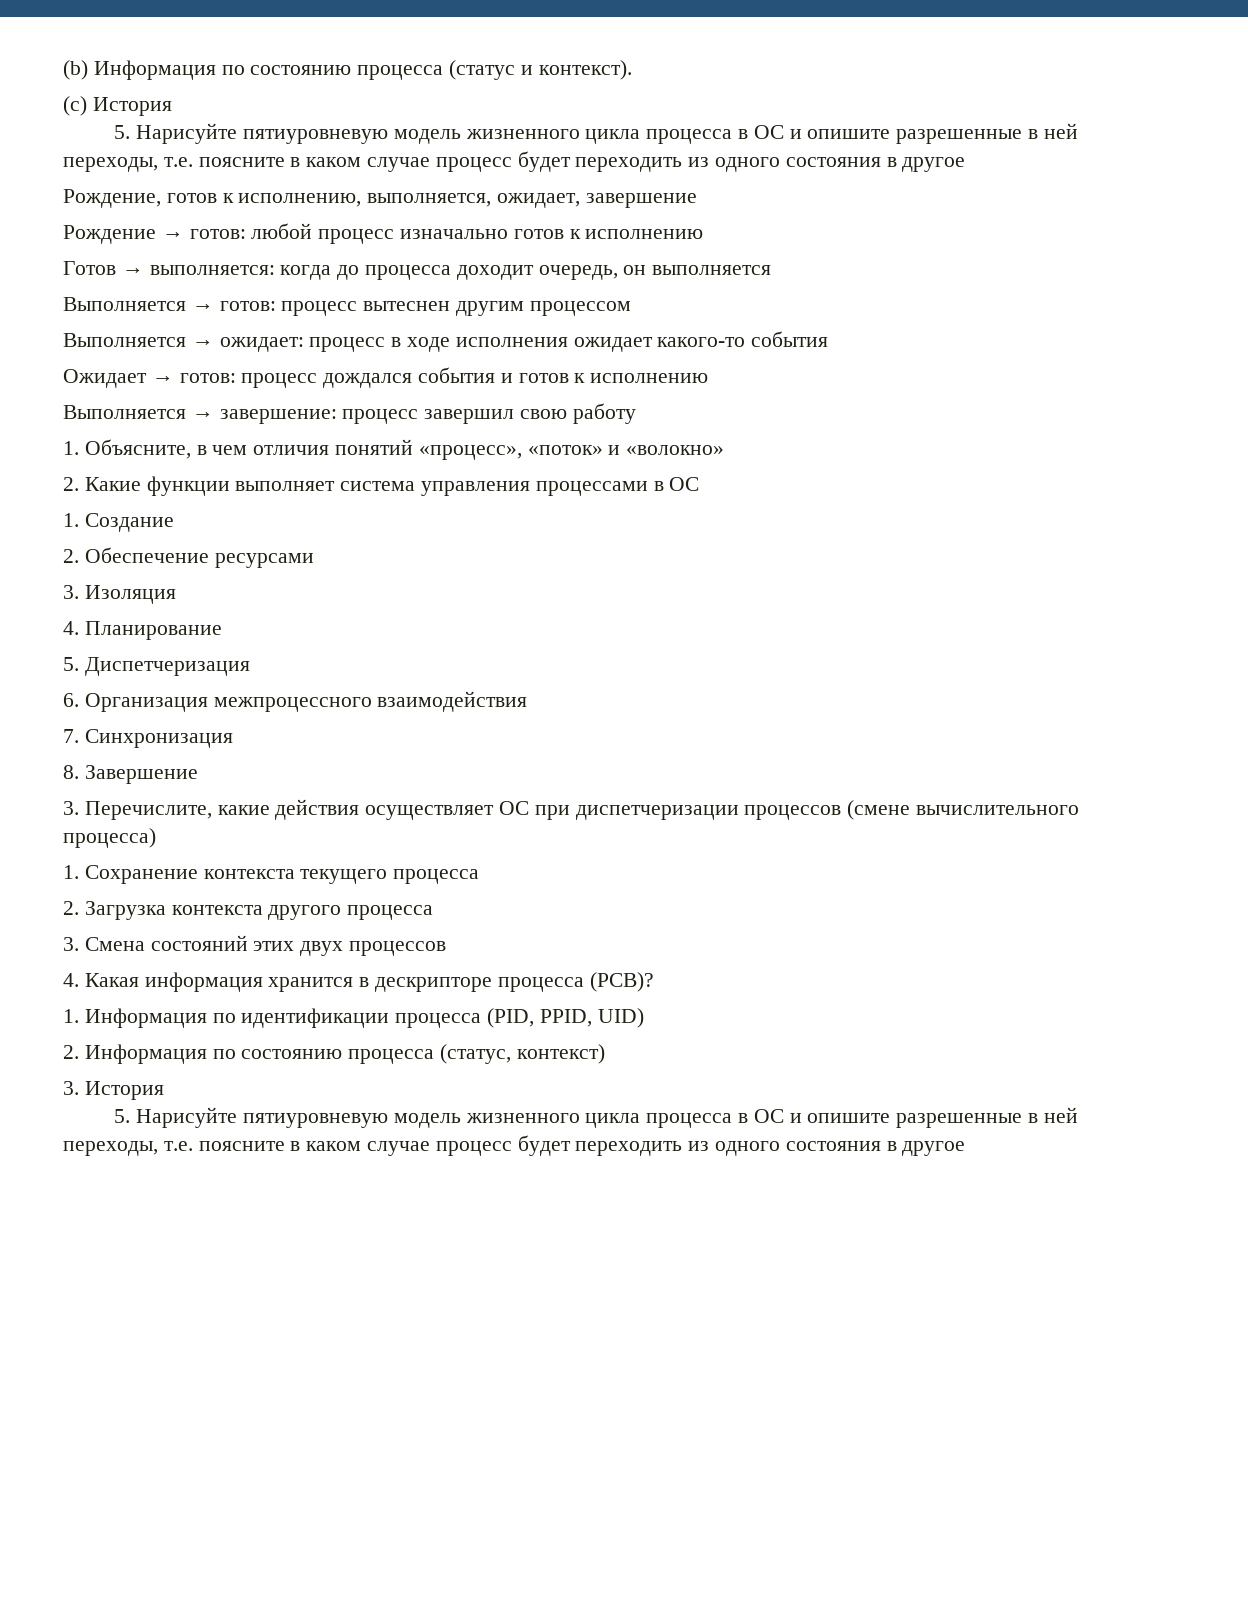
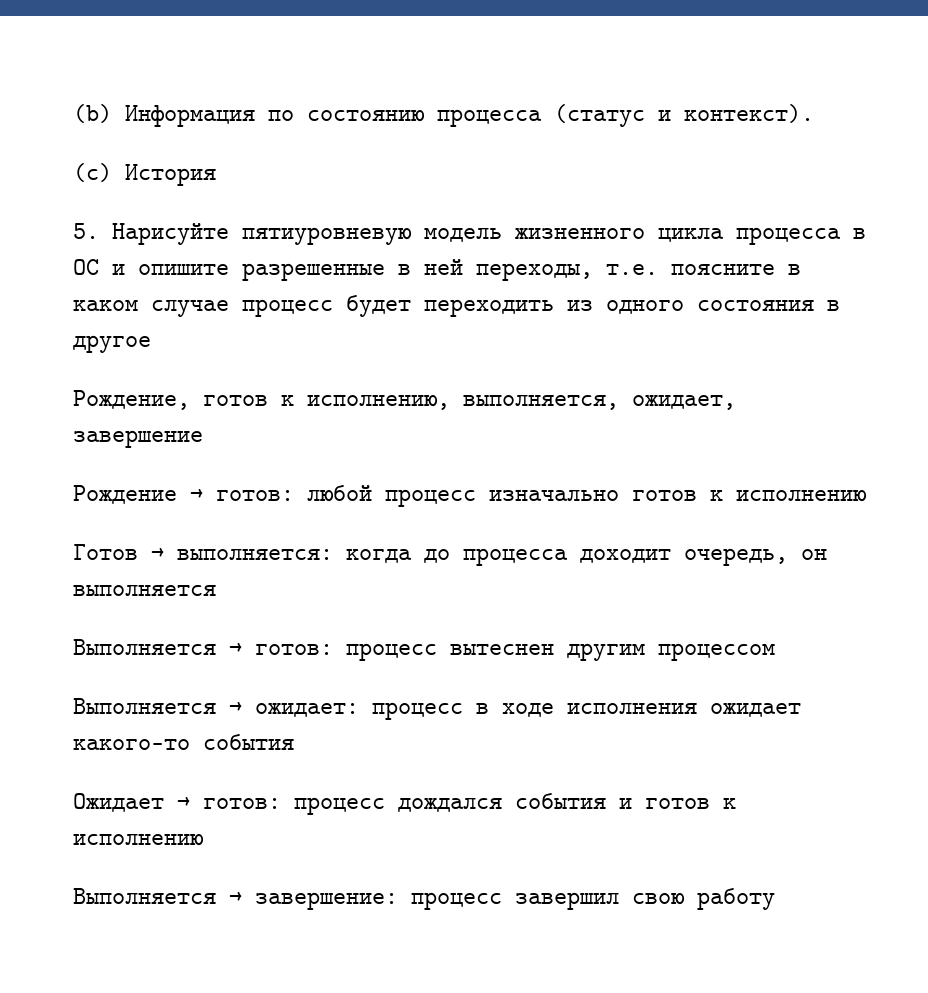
[63,439,725,460] [63,476,700,496] [63,513,174,532] [63,547,314,568] [63,585,176,604] [63,621,222,640] [63,657,250,676] [63,691,528,712] [63,729,233,748] [63,765,198,784] [63,799,1080,820] [63,828,156,848] [63,865,480,884] [63,901,434,920] [63,935,447,956] [63,972,654,992] [63,1008,644,1028] [63,1044,605,1064] [63,1081,164,1100] [114,1107,1078,1128] [63,1135,966,1156] // 1. Объясните, в чем отличия понятий «процесс», «поток» и «волокно» // 2. Какие функции выполняет система управления процессами в ОС // 1. Создание // 2. Обеспечение ресурсами // 3. Изоляция // 4. Планирование // 5. Диспетчеризация // 6. Организация межпроцессного взаимодействия // 7. Синхронизация // 8. Завершение // 3. Перечислите, какие действия осуществляет ОС при диспетчеризации процессов (смене вычислительного процесса) // 1. Сохранение контекста текущего процесса // 2. Загрузка контекста другого процесса // 3. Смена состояний этих двух процессов // 4. Какая информация хранится в дескрипторе процесса (PCB)? // 1. Информация по идентификации процесса (PID, PPID, UID) // 2. Информация по состоянию процесса (статус, контекст) // 3. История // 5. Нарисуйте пятиуровневую модель жизненного цикла процесса в ОС и опишите разрешенные в ней переходы, т.е. поясните в каком случае процесс будет переходить из одного состояния в другое -> (775, 899) none

